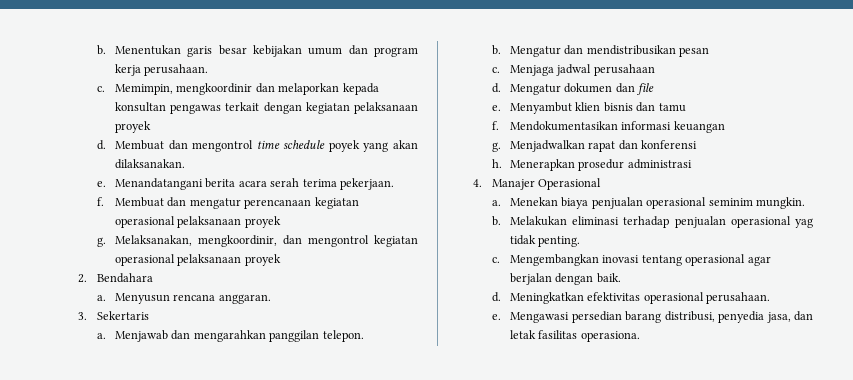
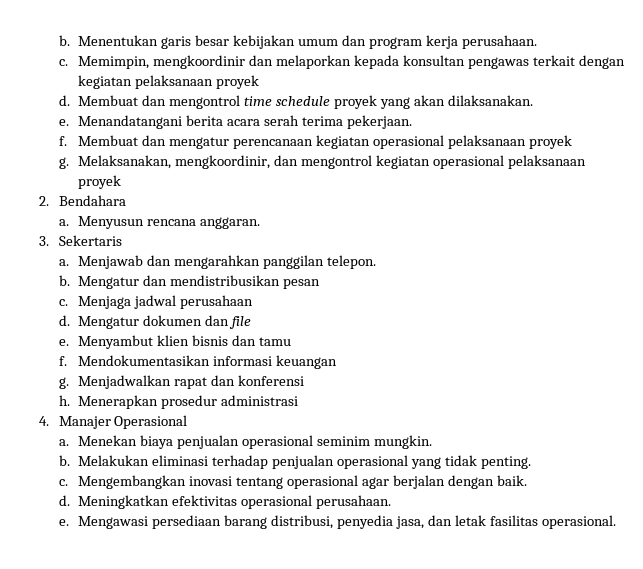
[328,140,360,152] poyek -> [333,95,377,109] proyek
[795,218,813,228] yag -> [410,457,441,469] yang
[571,311,622,323] persedian -> [152,515,222,529] persediaan
[580,331,640,342] operasiona. -> [541,515,616,529] operasional.

